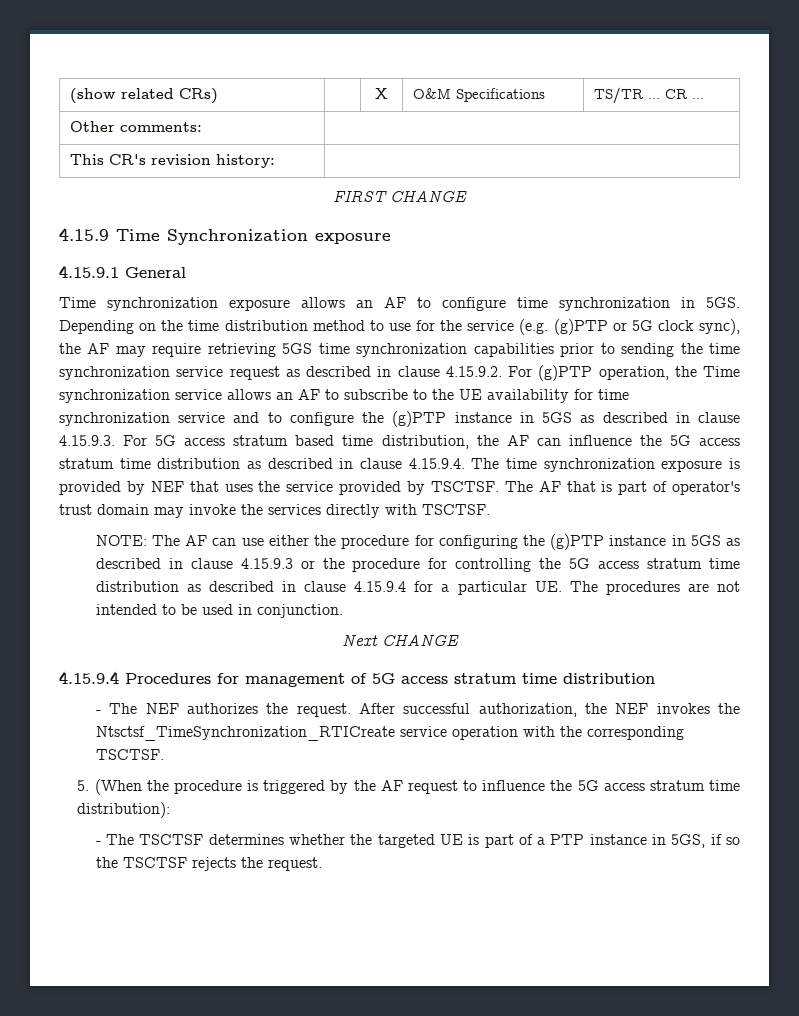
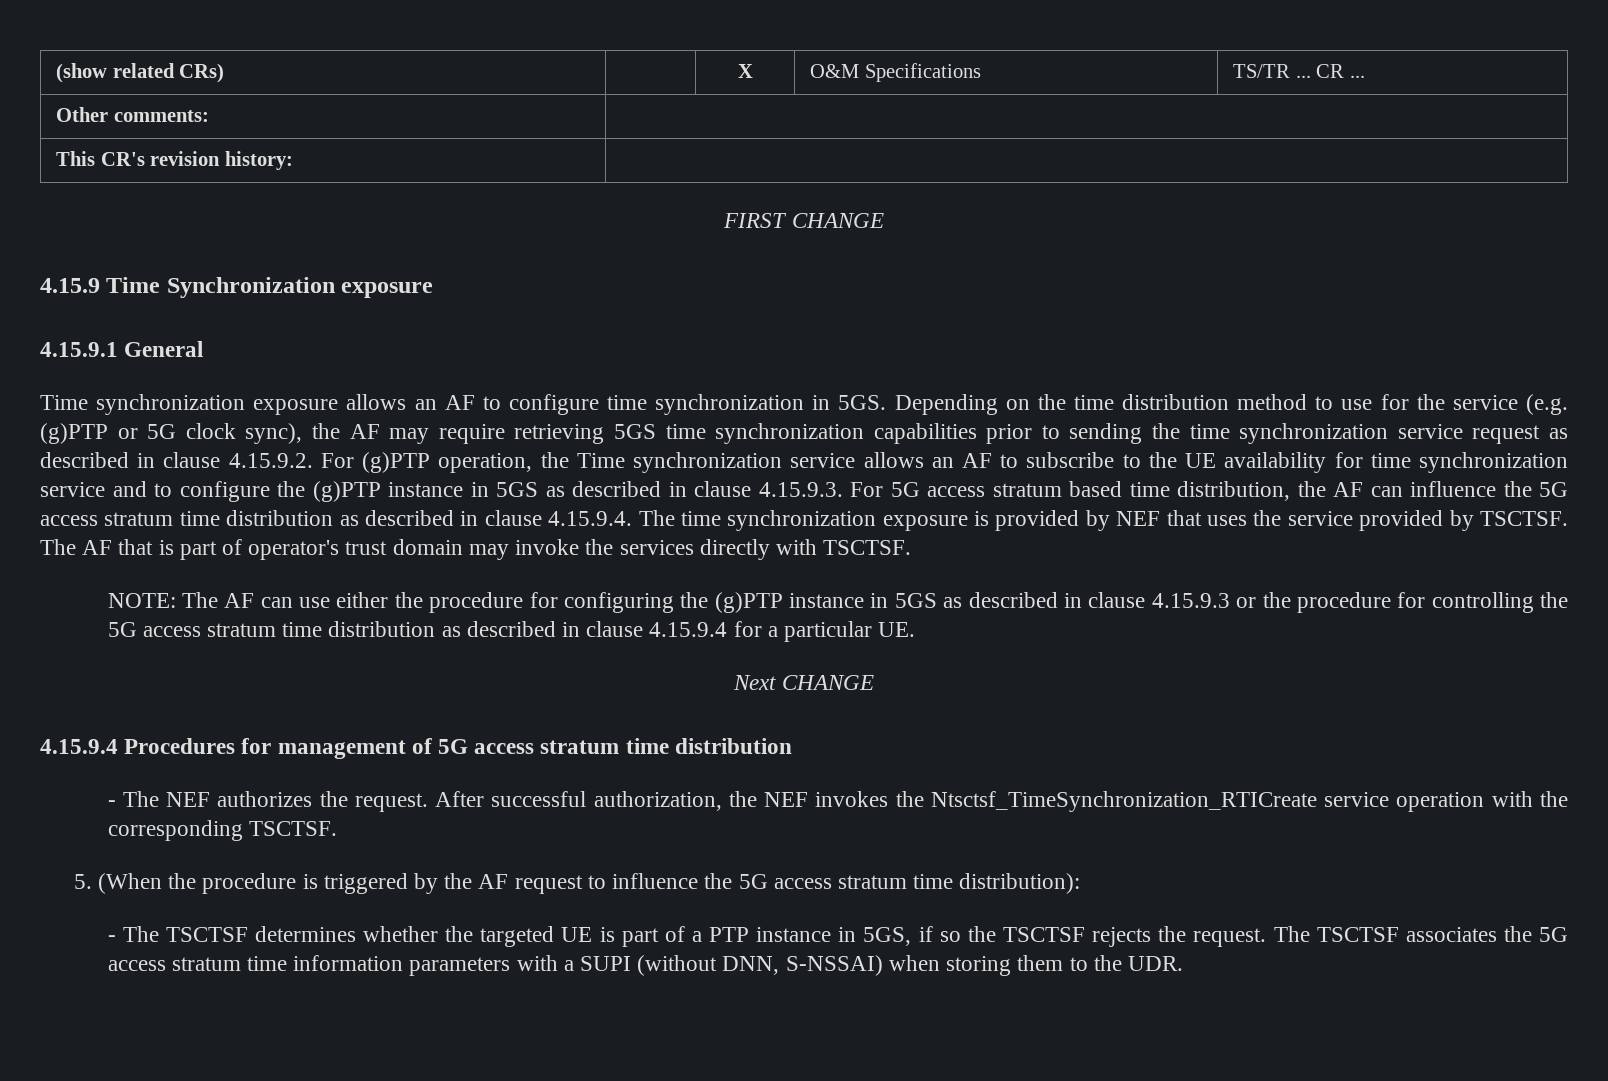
[569,581,740,595] [95,604,343,618] The procedures are not intended to be used in conjunction. -> (916, 629) none
(322, 864) none -> [1273,926,1569,942] [107,955,1183,976] The TSCTSF associates the 5G access stratum time information parameters with a SUPI (without DNN, S-NSSAI) when storing them to the UDR.

